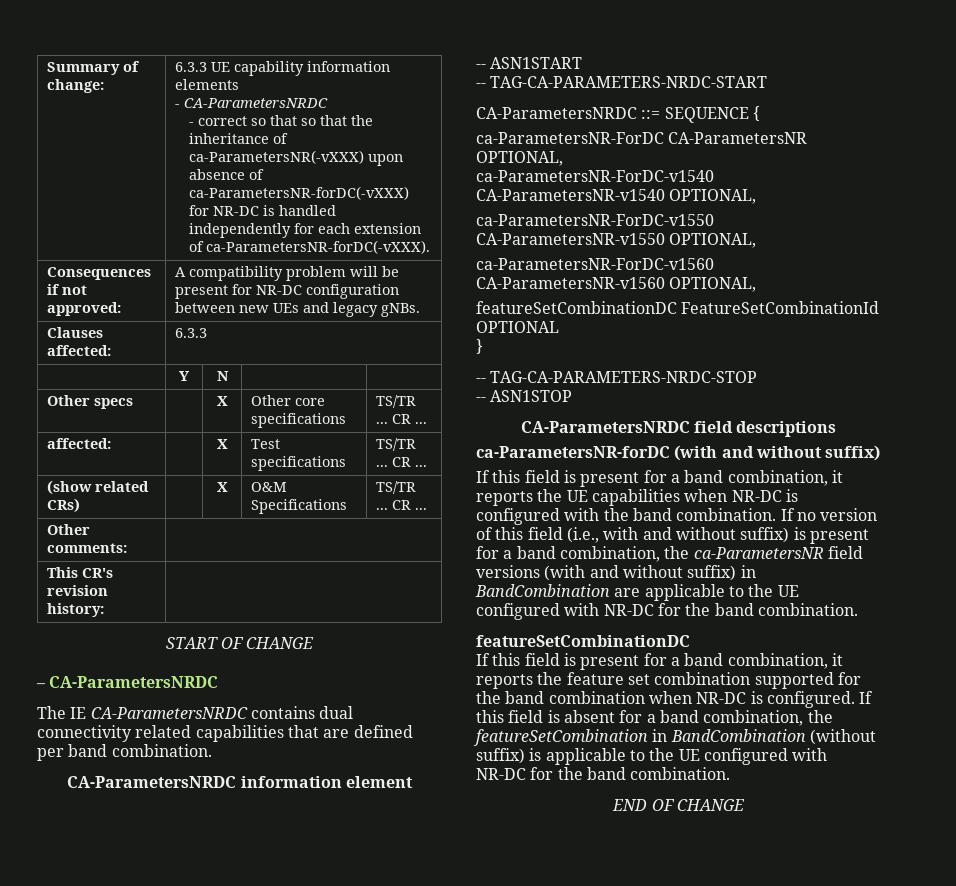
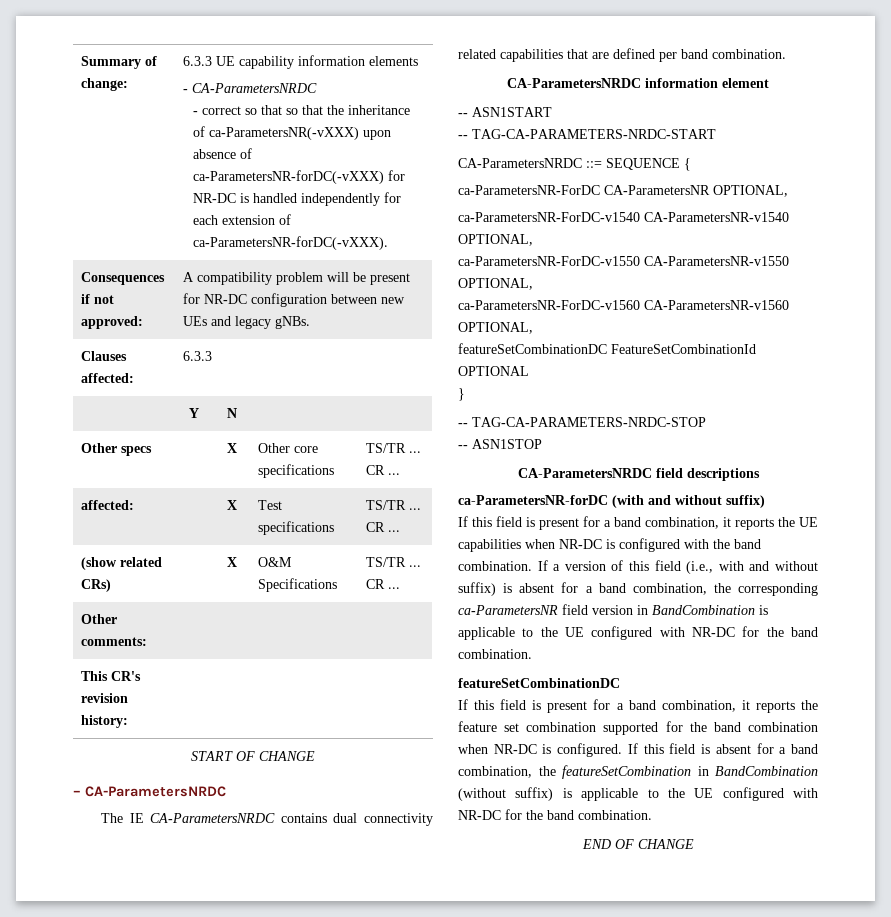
[796,512,816,521] no -> [553,564,561,571] a
[809,529,869,544] [476,546,690,562] present for a band combination, the -> [519,582,818,596] absent for a band combination, the corresponding
[476,565,756,581] [475,584,641,597] versions (with and without suffix) in BandCombination are -> [592,605,768,615] version in BandCombination is

